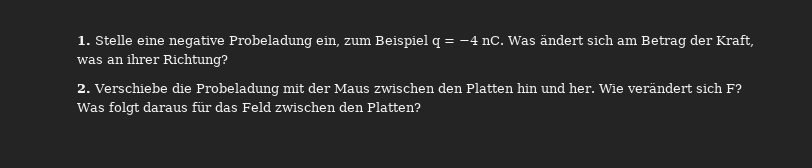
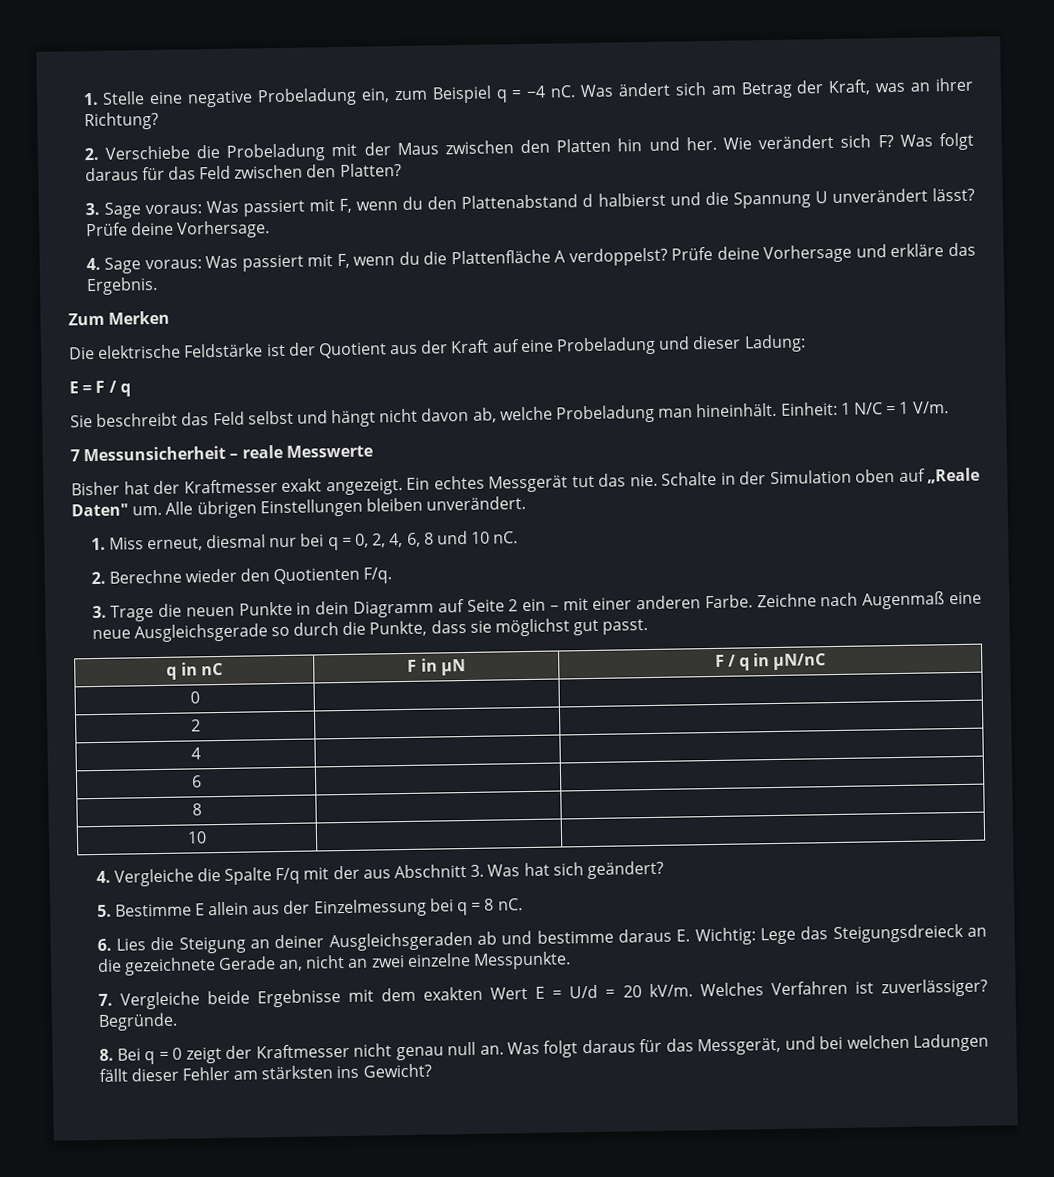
(421, 107) none -> [84,187,975,219] [85,220,270,239] [85,242,976,274] [85,276,158,296] [68,310,171,326] [69,334,806,360] [69,380,131,397] [70,401,949,428] [70,444,373,462] [71,467,980,496] [71,495,527,519] [90,530,519,552] [90,567,393,585] [91,591,982,622] [91,618,649,643] [166,662,223,680] [407,658,466,676] [714,653,827,671] [189,691,200,704] [190,719,201,732] [190,747,201,760] [190,775,202,788] [191,803,202,816] [187,831,207,844] [95,860,664,887] [96,898,523,918] [96,923,988,954] [96,951,572,976] [97,978,988,1010] [97,1012,178,1032] [98,1033,990,1065] [98,1063,432,1083] // 3. Sage voraus: Was passiert mit F, wenn du den Plattenabstand d halbierst und die Spannung U unverändert lässt? Prüfe deine Vorhersage. // 4. Sage voraus: Was passiert mit F, wenn du die Plattenfläche A verdoppelst? Prüfe deine Vorhersage und erkläre das Ergebnis. // Zum Merken // Die elektrische Feldstärke ist der Quotient aus der Kraft auf eine Probeladung und dieser Ladung: // E = F / q // Sie beschreibt das Feld selbst und hängt nicht davon ab, welche Probeladung man hineinhält. Einheit: 1 N/C = 1 V/m. // 7 Messunsicherheit – reale Messwerte // Bisher hat der Kraftmesser exakt angezeigt. Ein echtes Messgerät tut das nie. Schalte in der Simulation oben auf „Reale Daten" um. Alle übrigen Einstellungen bleiben unverändert. // 1. Miss erneut, diesmal nur bei q = 0, 2, 4, 6, 8 und 10 nC. // 2. Berechne wieder den Quotienten F/q. // 3. Trage die neuen Punkte in dein Diagramm auf Seite 2 ein – mit einer anderen Farbe. Zeichne nach Augenmaß eine neue Ausgleichsgerade so durch die Punkte, dass sie möglichst gut passt. // q in nC | F in µN | F / q in µN/nC // 0 | | // 2 | | // 4 | | // 6 | | // 8 | | // 10 | | // 4. Vergleiche die Spalte F/q mit der aus Abschnitt 3. Was hat sich geändert? // 5. Bestimme E allein aus der Einzelmessung bei q = 8 nC. // 6. Lies die Steigung an deiner Ausgleichsgeraden ab und bestimme daraus E. Wichtig: Lege das Steigungsdreieck an die gezeichnete Gerade an, nicht an zwei einzelne Messpunkte. // 7. Vergleiche beide Ergebnisse mit dem exakten Wert E = U/d = 20 kV/m. Welches Verfahren ist zuverlässiger? Begründe. // 8. Bei q = 0 zeigt der Kraftmesser nicht genau null an. Was folgt daraus für das Messgerät, und bei welchen Ladungen fällt dieser Fehler am stärksten ins Gewicht?

